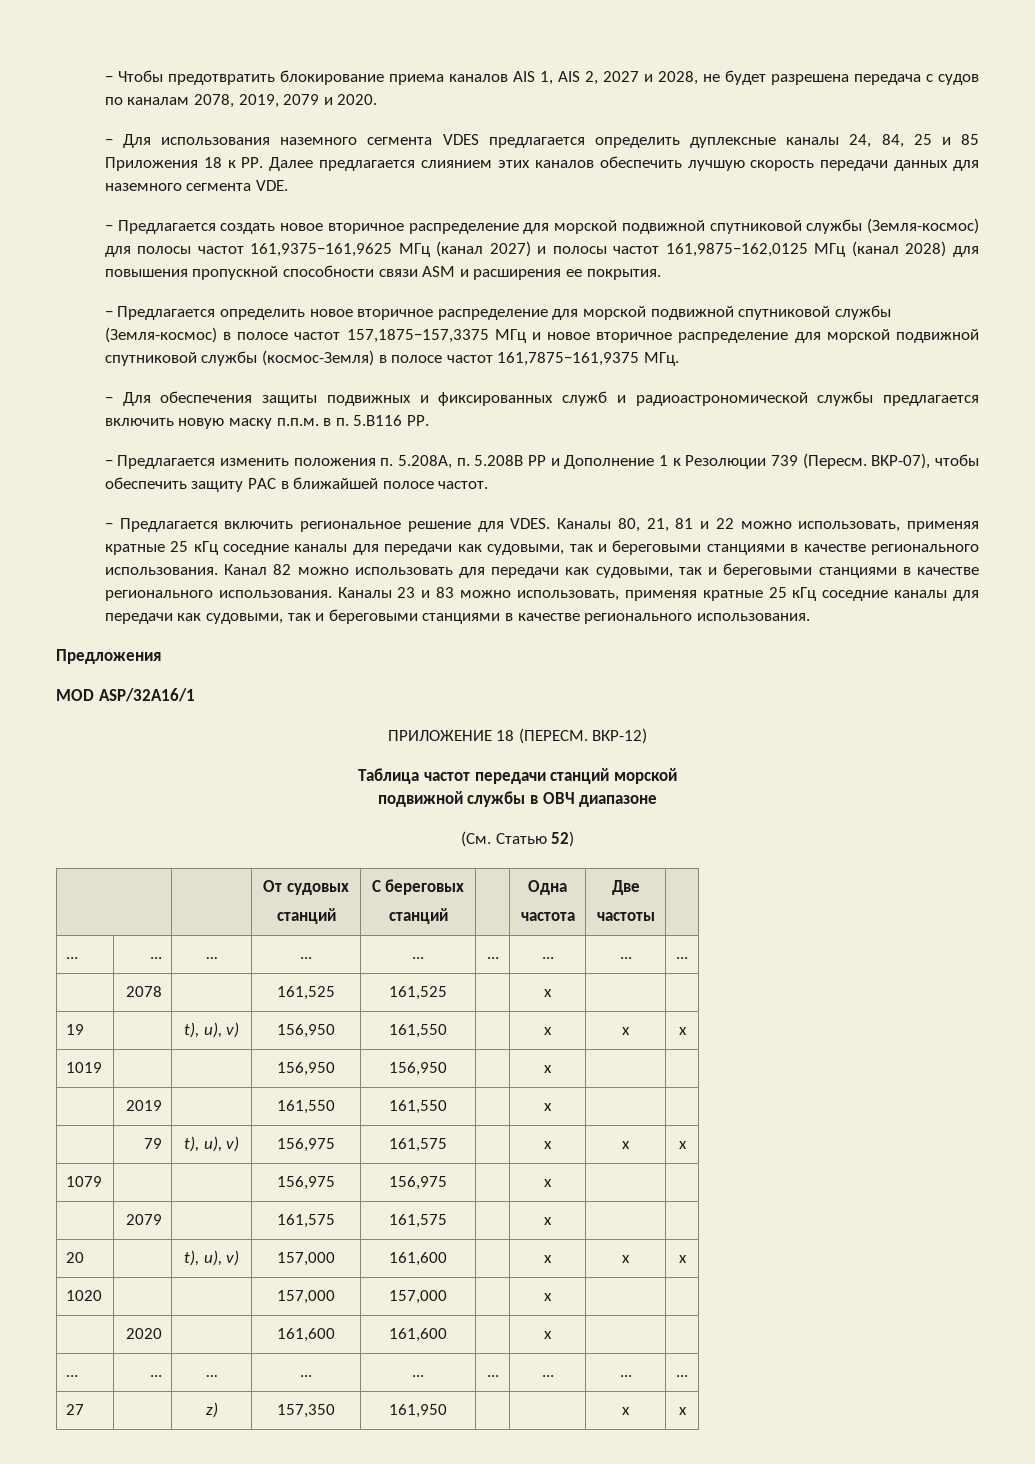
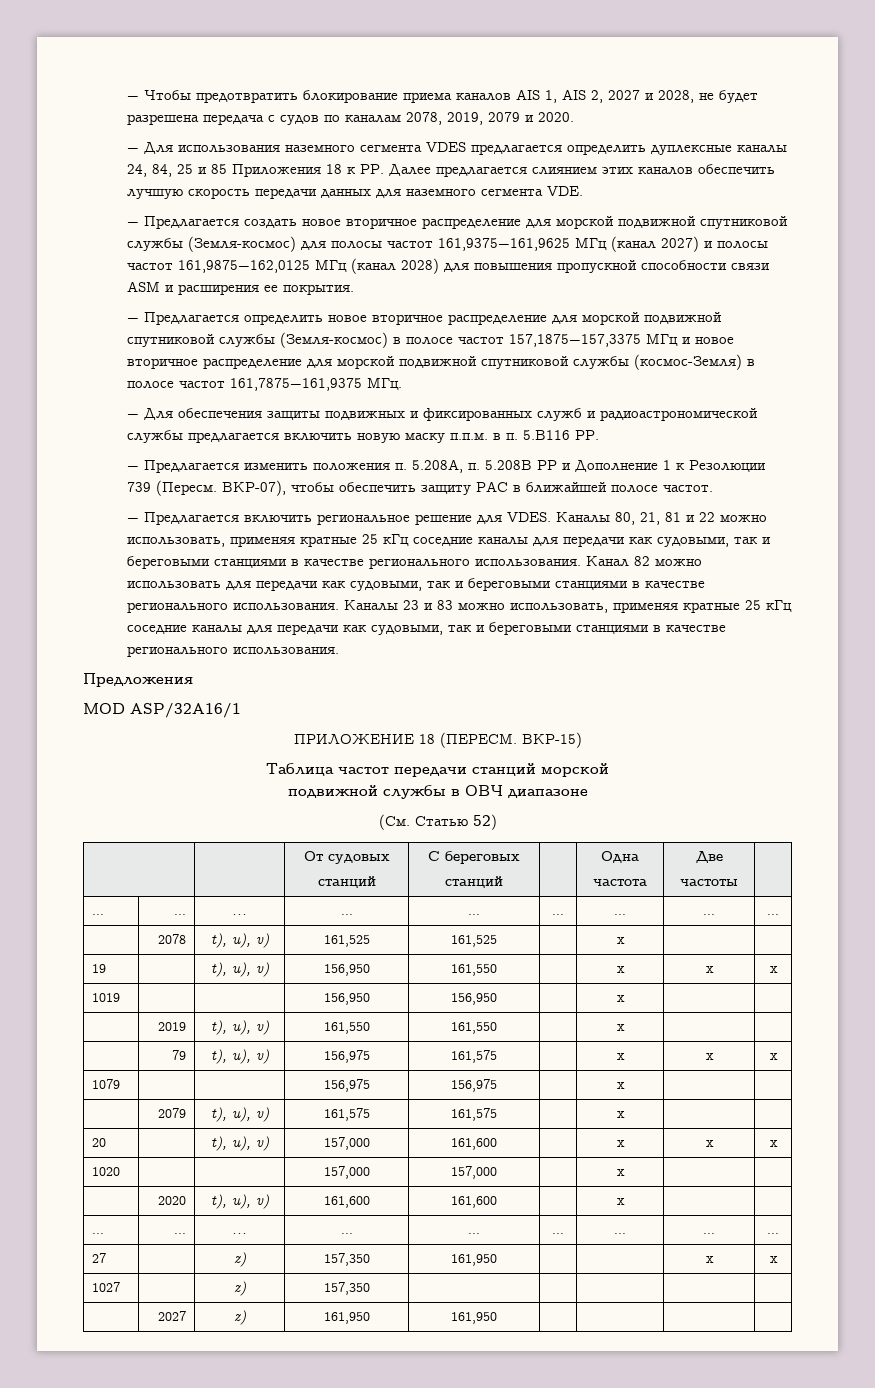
[592,728,648,744] ВКР-12) -> [521,732,582,748] ВКР-15)
(162, 991) none -> [210,933,269,948] t), u), v)
(162, 1105) none -> [210,1020,269,1035] t), u), v)
(162, 1219) none -> [210,1107,269,1122] t), u), v)
(162, 1333) none -> [210,1194,269,1209] t), u), v)
(687, 1411) none -> [92,1282,121,1292] [233,1281,246,1296] [323,1282,370,1295] [157,1311,186,1321] [233,1310,246,1325] [323,1312,370,1324] [451,1312,497,1324] // 1027 | | z) | 157,350 | | | | | // | 2027 | z) | 161,950 | 161,950 | | | |

